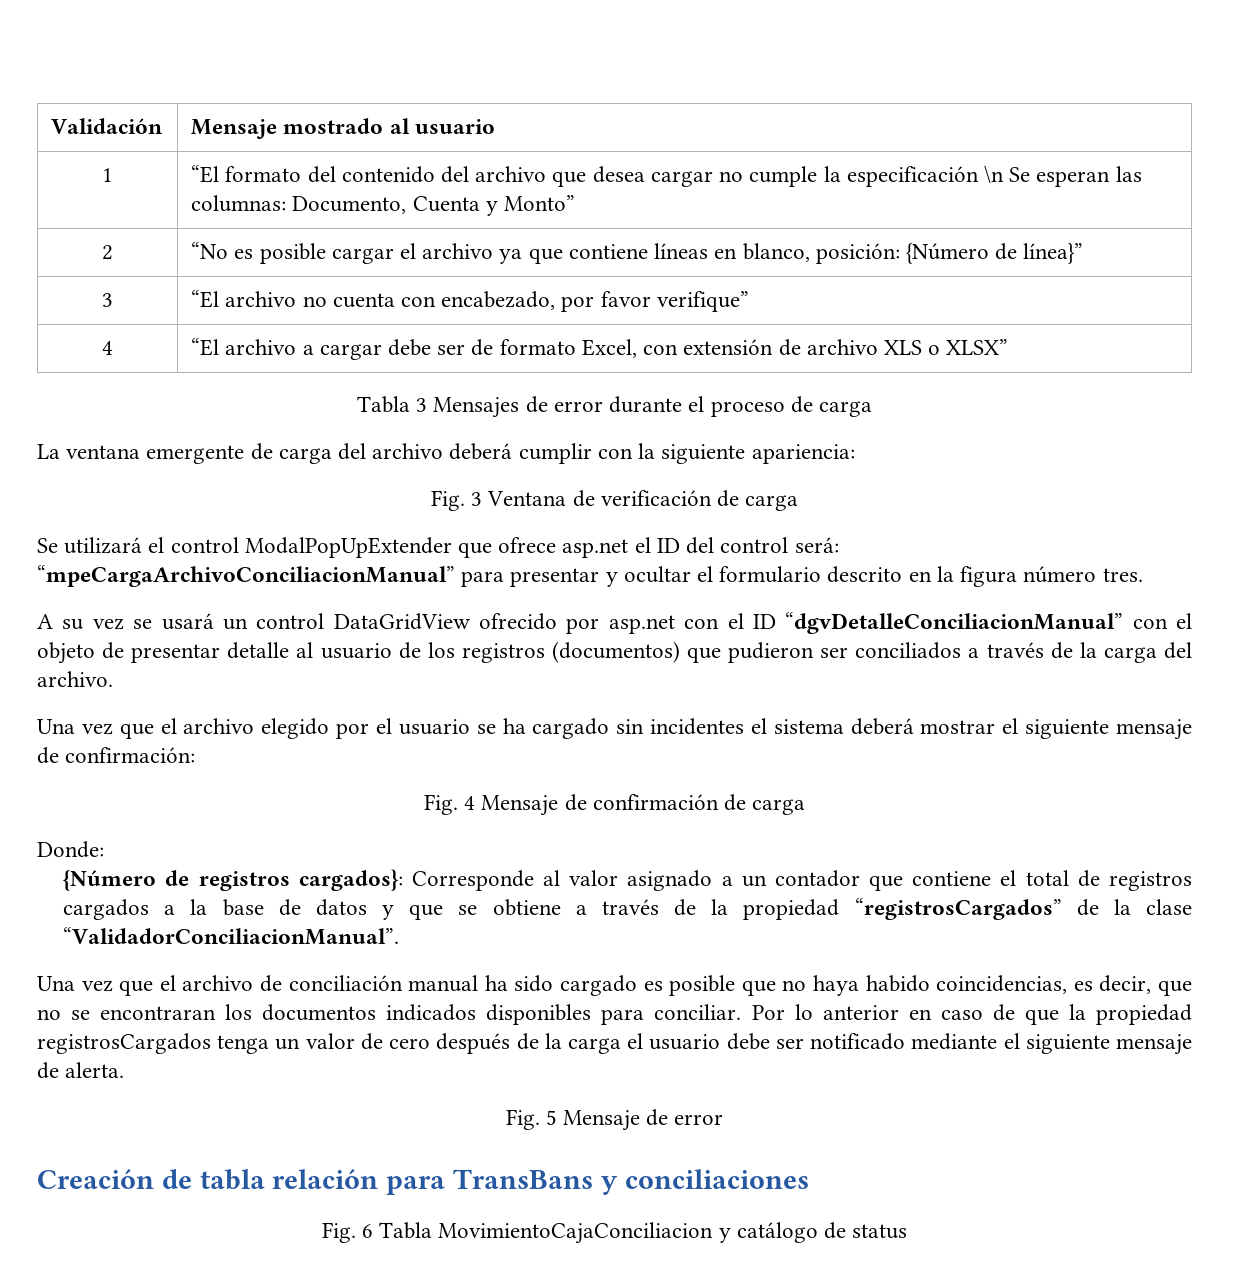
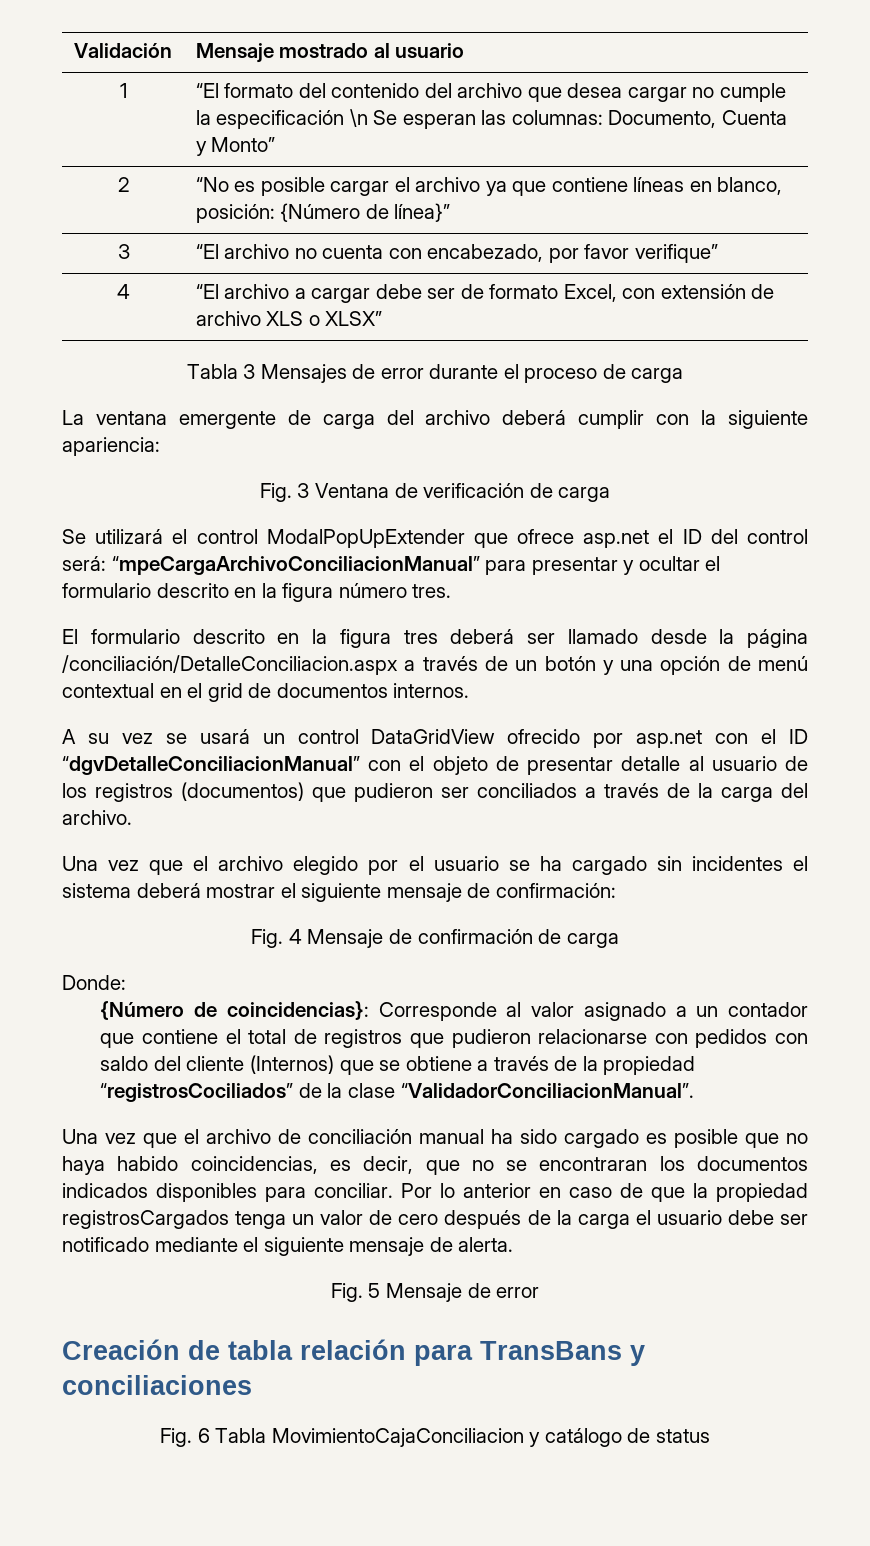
(1143, 575) none -> [62,629,808,648] [62,655,808,675] [62,683,470,702] // El formulario descrito en la figura tres deberá ser llamado desde la página /conciliación/DetalleConciliacion.aspx a través de un botón y una opción de menú contextual en el grid de documentos internos.
[198,869,403,891] registros cargados}: -> [226,1001,369,1020] coincidencias}:
[63,899,395,920] cargados a la base de datos y -> [409,1029,808,1048] [100,1055,334,1074] que pudieron relacionarse con pedidos con saldo del cliente (Internos)
[854,898,1062,920] “registrosCargados” -> [100,1083,294,1102] “registrosCociliados”

